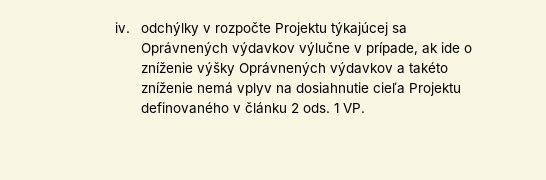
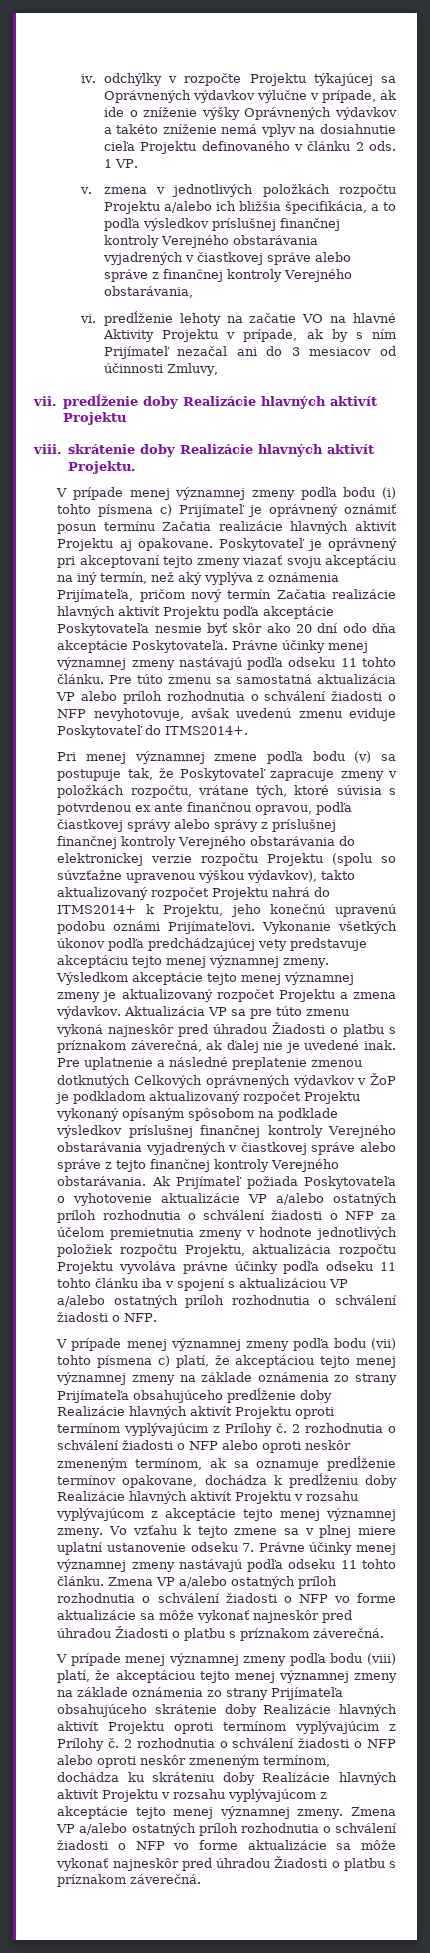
(366, 108) none -> [79,184,396,197] [103,201,396,214] [103,218,340,231] [103,235,318,248] [102,252,351,265] [103,269,352,282] [103,286,193,298] [79,311,396,326] [102,329,397,342] [103,346,396,359] [103,363,218,376] [33,394,378,409] [63,412,127,425] [33,444,375,457] [68,461,137,474] [56,487,396,500] [57,504,397,517] [57,521,397,534] [57,538,397,551] [57,555,396,568] [57,572,340,585] [57,589,396,602] [57,606,335,619] [57,623,396,636] [57,640,369,653] [56,657,396,670] [57,674,396,684] [56,691,396,704] [57,708,396,721] [57,725,249,738] [57,751,396,764] [57,768,397,781] [57,785,396,798] [57,802,353,815] [57,819,337,832] [57,836,356,849] [57,853,396,866] [57,870,356,883] [57,887,331,900] [57,904,396,917] [57,921,397,934] [57,938,368,951] [57,955,330,968] [56,972,355,985] [57,989,396,1002] [56,1006,350,1019] [56,1022,396,1037] [57,1040,396,1053] [57,1057,363,1070] [57,1073,396,1088] [55,1091,361,1104] [56,1108,339,1121] [56,1125,397,1138] [57,1142,396,1155] [57,1159,340,1172] [57,1176,396,1189] [57,1193,397,1206] [57,1210,396,1223] [57,1227,397,1240] [57,1244,396,1257] [57,1261,396,1274] [57,1278,349,1291] [57,1295,397,1308] [57,1312,158,1322] [56,1338,396,1351] [57,1355,396,1368] [56,1372,397,1385] [57,1388,333,1403] [57,1406,335,1419] [57,1423,396,1436] [57,1440,352,1453] [57,1456,396,1471] [57,1473,397,1488] [57,1491,359,1504] [56,1508,396,1521] [57,1525,397,1538] [57,1542,396,1555] [56,1559,396,1572] [57,1576,338,1589] [57,1593,396,1603] [57,1610,353,1623] [57,1626,385,1641] [56,1653,396,1666] [57,1670,397,1683] [57,1687,344,1700] [57,1704,397,1717] [57,1721,396,1734] [57,1738,396,1751] [57,1755,331,1768] [57,1772,397,1785] [57,1789,328,1802] [57,1806,396,1819] [56,1823,397,1836] [57,1840,396,1850] [56,1856,396,1871] [57,1874,202,1887] // v. zmena v jednotlivých položkách rozpočtu Projektu a/alebo ich bližšia špecifikácia, a to podľa výsledkov príslušnej finančnej kontroly Verejného obstarávania vyjadrených v čiastkovej správe alebo správe z finančnej kontroly Verejného obstarávania, // vi. predĺženie lehoty na začatie VO na hlavné Aktivity Projektu v prípade, ak by s ním Prijímateľ nezačal ani do 3 mesiacov od účinnosti Zmluvy, // vii. predĺženie doby Realizácie hlavných aktivít Projektu // viii. skrátenie doby Realizácie hlavných aktivít Projektu. // V prípade menej významnej zmeny podľa bodu (i) tohto písmena c) Prijímateľ je oprávnený oznámiť posun termínu Začatia realizácie hlavných aktivít Projektu aj opakovane. Poskytovateľ je oprávnený pri akceptovaní tejto zmeny viazať svoju akceptáciu na iný termín, než aký vyplýva z oznámenia Prijímateľa, pričom nový termín Začatia realizácie hlavných aktivít Projektu podľa akceptácie Poskytovateľa nesmie byť skôr ako 20 dní odo dňa akceptácie Poskytovateľa. Právne účinky menej významnej zmeny nastávajú podľa odseku 11 tohto článku. Pre túto zmenu sa samostatná aktualizácia VP alebo príloh rozhodnutia o schválení žiadosti o NFP nevyhotovuje, avšak uvedenú zmenu eviduje Poskytovateľ do ITMS2014+. // Pri menej významnej zmene podľa bodu (v) sa postupuje tak, že Poskytovateľ zapracuje zmeny v položkách rozpočtu, vrátane tých, ktoré súvisia s potvrdenou ex ante finančnou opravou, podľa čiastkovej správy alebo správy z príslušnej finančnej kontroly Verejného obstarávania do elektronickej verzie rozpočtu Projektu (spolu so súvzťažne upravenou výškou výdavkov), takto aktualizovaný rozpočet Projektu nahrá do ITMS2014+ k Projektu, jeho konečnú upravenú podobu oznámi Prijímateľovi. Vykonanie všetkých úkonov podľa predchádzajúcej vety predstavuje akceptáciu tejto menej významnej zmeny. Výsledkom akceptácie tejto menej významnej zmeny je aktualizovaný rozpočet Projektu a zmena výdavkov. Aktualizácia VP sa pre túto zmenu vykoná najneskôr pred úhradou Žiadosti o platbu s príznakom záverečná, ak ďalej nie je uvedené inak. Pre uplatnenie a následné preplatenie zmenou dotknutých Celkových oprávnených výdavkov v ŽoP je podkladom aktualizovaný rozpočet Projektu vykonaný opísaným spôsobom na podklade výsledkov príslušnej finančnej kontroly Verejného obstarávania vyjadrených v čiastkovej správe alebo správe z tejto finančnej kontroly Verejného obstarávania. Ak Prijímateľ požiada Poskytovateľa o vyhotovenie aktualizácie VP a/alebo ostatných príloh rozhodnutia o schválení žiadosti o NFP za účelom premietnutia zmeny v hodnote jednotlivých položiek rozpočtu Projektu, aktualizácia rozpočtu Projektu vyvoláva právne účinky podľa odseku 11 tohto článku iba v spojení s aktualizáciou VP a/alebo ostatných príloh rozhodnutia o schválení žiadosti o NFP. // V prípade menej významnej zmeny podľa bodu (vii) tohto písmena c) platí, že akceptáciou tejto menej významnej zmeny na základe oznámenia zo strany Prijímateľa obsahujúceho predĺženie doby Realizácie hlavných aktivít Projektu oproti termínom vyplývajúcim z Prílohy č. 2 rozhodnutia o schválení žiadosti o NFP alebo oproti neskôr zmeneným termínom, ak sa oznamuje predĺženie termínov opakovane, dochádza k predĺženiu doby Realizácie hlavných aktivít Projektu v rozsahu vyplývajúcom z akceptácie tejto menej významnej zmeny. Vo vzťahu k tejto zmene sa v plnej miere uplatní ustanovenie odseku 7. Právne účinky menej významnej zmeny nastávajú podľa odseku 11 tohto článku. Zmena VP a/alebo ostatných príloh rozhodnutia o schválení žiadosti o NFP vo forme aktualizácie sa môže vykonať najneskôr pred úhradou Žiadosti o platbu s príznakom záverečná. // V prípade menej významnej zmeny podľa bodu (viii) platí, že akceptáciou tejto menej významnej zmeny na základe oznámenia zo strany Prijímateľa obsahujúceho skrátenie doby Realizácie hlavných aktivít Projektu oproti termínom vyplývajúcim z Prílohy č. 2 rozhodnutia o schválení žiadosti o NFP alebo oproti neskôr zmeneným termínom, dochádza ku skráteniu doby Realizácie hlavných aktivít Projektu v rozsahu vyplývajúcom z akceptácie tejto menej významnej zmeny. Zmena VP a/alebo ostatných príloh rozhodnutia o schválení žiadosti o NFP vo forme aktualizácie sa môže vykonať najneskôr pred úhradou Žiadosti o platbu s príznakom záverečná.

